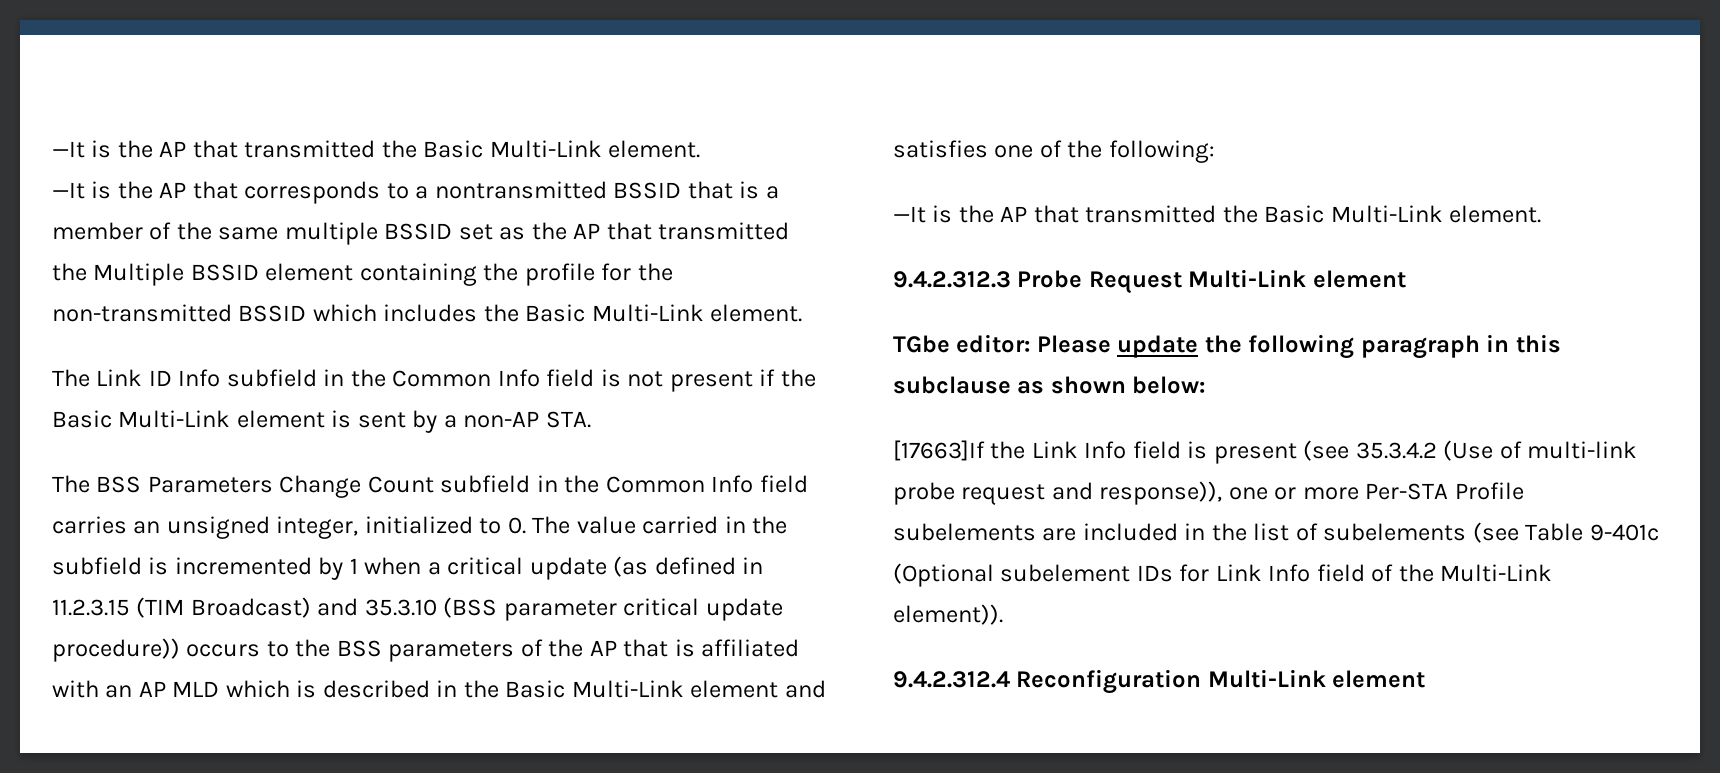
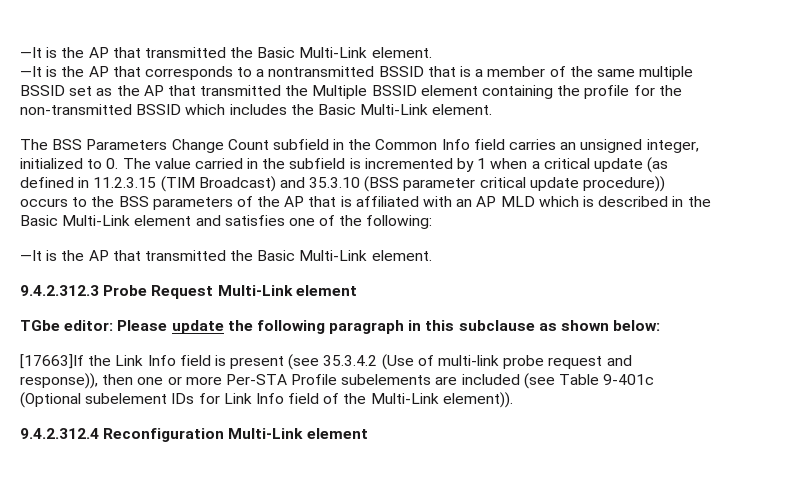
[52,369,816,392] [52,410,591,433] // The Link ID Info subfield in the Common Info field is not present if the Basic Multi-Link element is sent by a non-AP STA. -> (493, 109) none
(1223, 493) none -> [102,374,134,385] then
[1184,523,1467,541] in the list of subelements -> (520, 379) none

